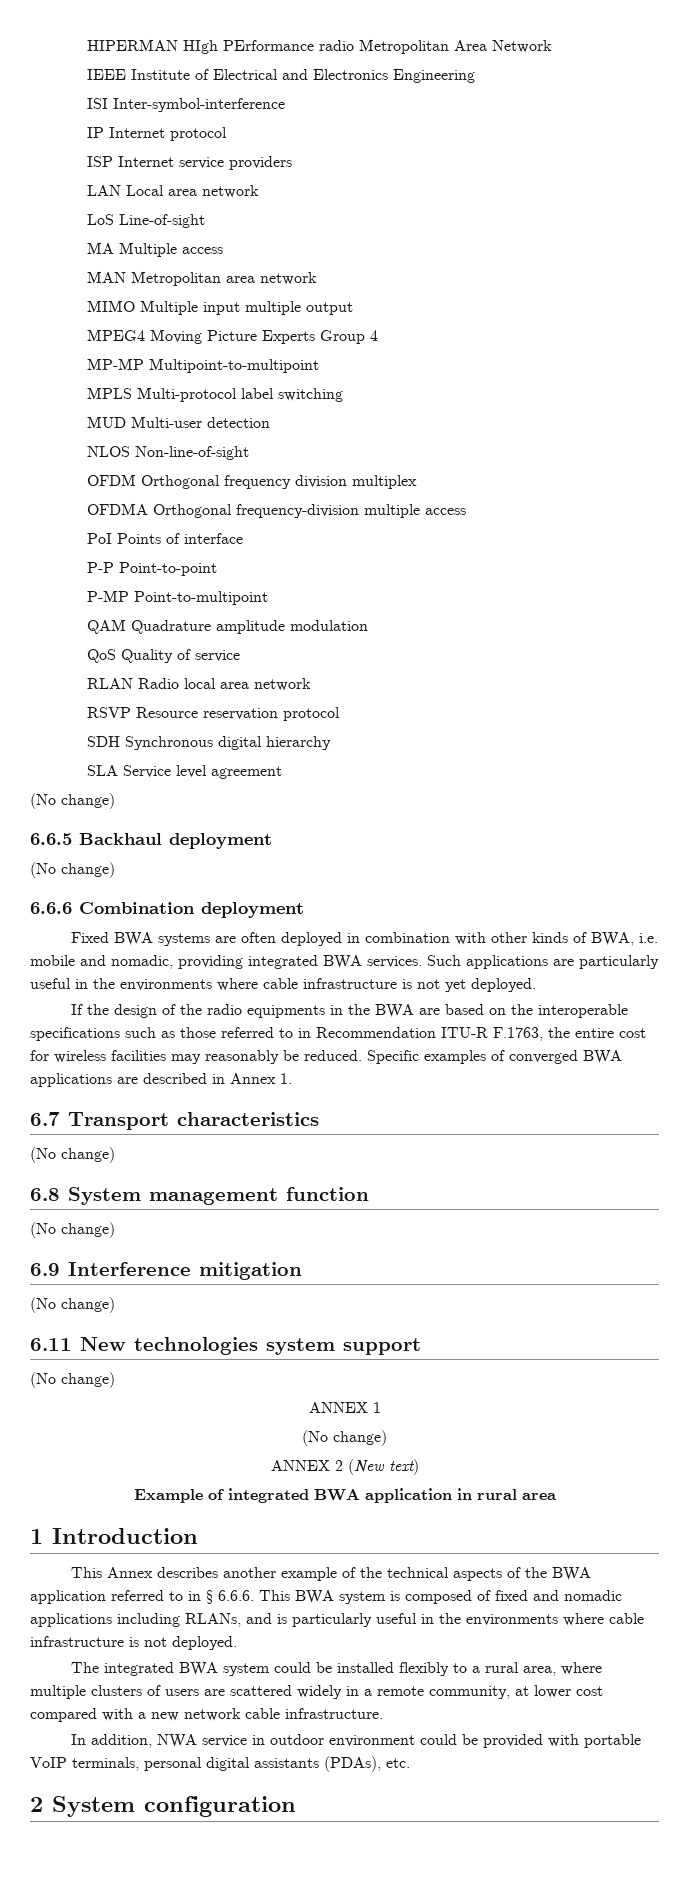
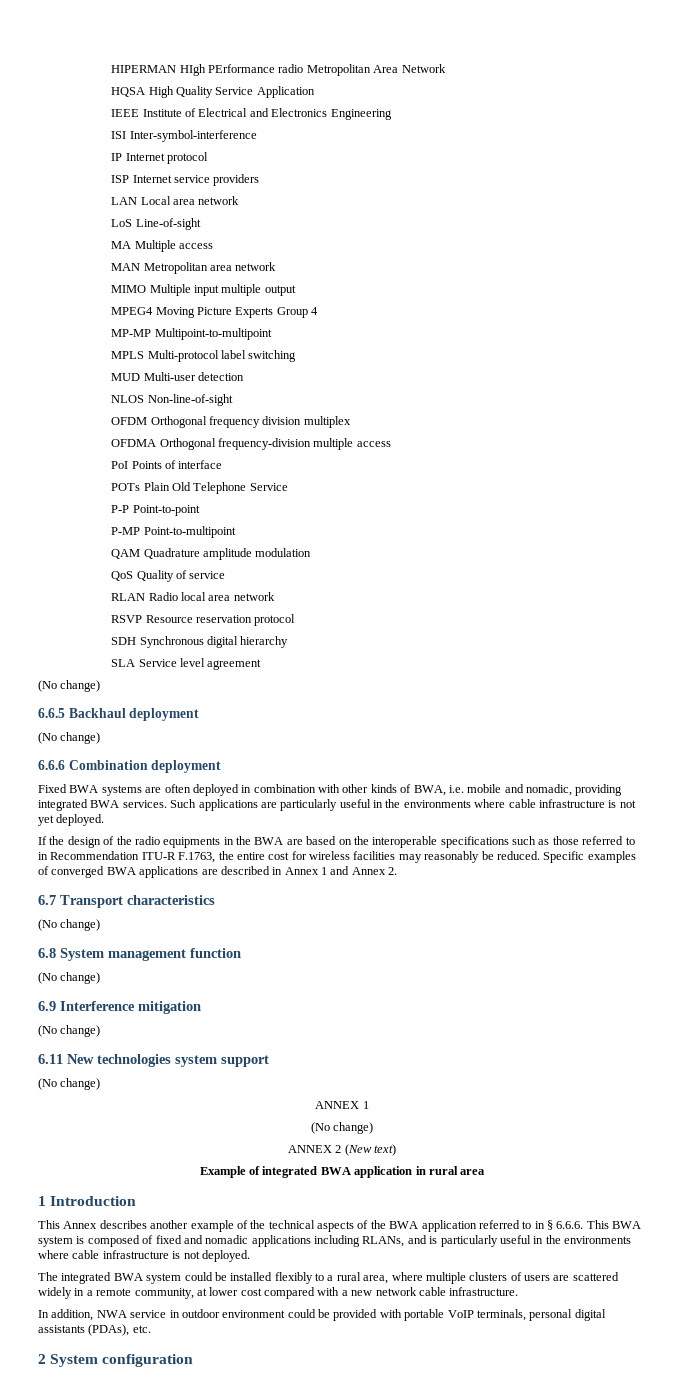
(553, 46) none -> [111,86,315,98] // HQSA High Quality Service Application
(244, 538) none -> [111,482,288,494] // POTs Plain Old Telephone Service
[280,1073,292,1084] 1. -> [321,866,398,875] 1 and Annex 2.

